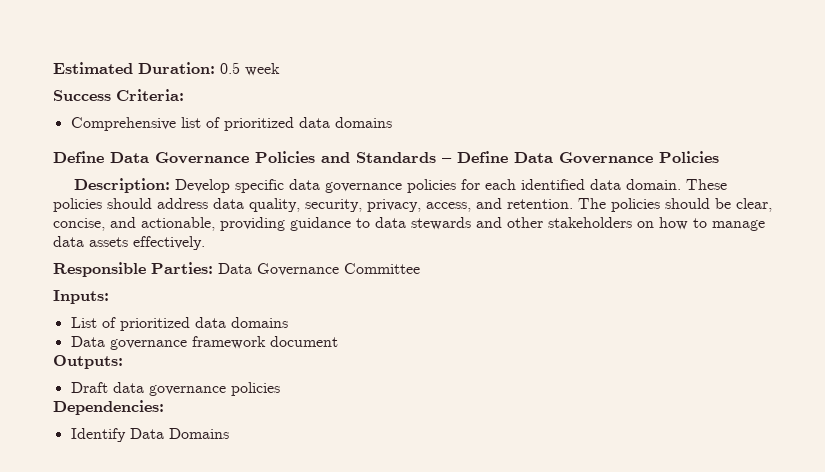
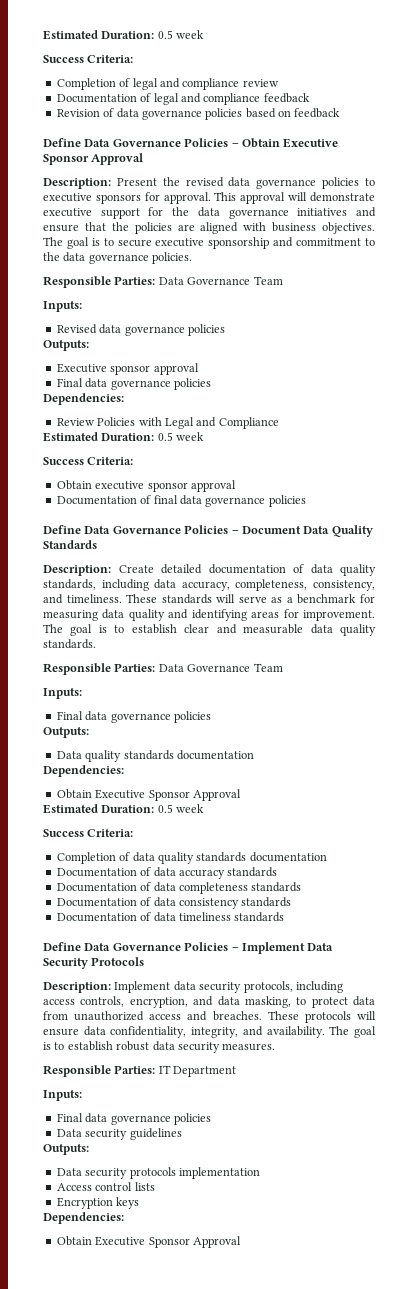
[53,62,280,76] [53,89,184,101] [70,117,392,131] [53,151,719,164] [73,178,727,193] [53,198,772,212] [53,217,765,231] [53,236,205,250] [53,262,420,277] [53,290,109,304] [70,317,288,331] [70,336,338,350] [53,355,123,369] [70,382,280,396] [53,400,164,415] [70,428,229,442] Estimated Duration: 0.5 week // Success Criteria: // Comprehensive list of prioritized data domains // Define Data Governance Policies and Standards – Define Data Governance Policies // Description: Develop specific data governance policies for each identified data domain. These policies should address data quality, security, privacy, access, and retention. The policies should be clear, concise, and actionable, providing guidance to data stewards and other stakeholders on how to manage data assets effectively. // Responsible Parties: Data Governance Committee // Inputs: // List of prioritized data domains // Data governance framework document // Outputs: // Draft data governance policies // Dependencies: // Identify Data Domains -> [43,30,205,40] [43,55,134,63] [56,78,279,90] [56,93,310,105] [56,108,341,120] [43,138,339,148] [43,153,144,165] [43,177,375,189] [43,192,375,204] [43,207,377,219] [43,222,375,234] [43,237,375,249] [43,252,193,264] [43,276,283,288] [43,301,82,312] [56,324,225,336] [43,340,89,351] [56,363,199,375] [56,378,211,390] [43,393,124,405] [56,417,279,429] [43,432,205,442] [43,457,134,465] [56,480,236,492] [56,495,306,507] [43,525,373,537] [43,540,97,549] [43,564,376,576] [43,579,375,591] [43,594,375,604] [43,609,375,621] [43,624,377,636] [43,639,96,649] [43,663,283,675] [43,688,82,699] [56,711,211,723] [43,727,89,738] [56,750,254,762] [43,765,124,777] [56,789,241,801] [43,804,205,814] [43,829,134,837] [56,852,327,864] [56,867,278,879] [56,882,302,894] [56,897,292,909] [56,912,285,922] [43,942,334,954] [43,957,145,969] [43,981,343,993] [43,996,375,1008] [43,1011,376,1023] [43,1026,377,1038] [43,1041,276,1053] [43,1065,237,1077] [43,1090,82,1101] [56,1113,211,1125] [56,1128,182,1140] [43,1144,89,1155] [56,1167,260,1179] [56,1182,155,1191] [56,1197,140,1209] [43,1212,124,1224] [56,1236,241,1248] Estimated Duration: 0.5 week // Success Criteria: // Completion of legal and compliance review // Documentation of legal and compliance feedback // Revision of data governance policies based on feedback // Define Data Governance Policies – Obtain Executive Sponsor Approval // Description: Present the revised data governance policies to executive sponsors for approval. This approval will demonstrate executive support for the data governance initiatives and ensure that the policies are aligned with business objectives. The goal is to secure executive sponsorship and commitment to the data governance policies. // Responsible Parties: Data Governance Team // Inputs: // Revised data governance policies // Outputs: // Executive sponsor approval // Final data governance policies // Dependencies: // Review Policies with Legal and Compliance // Estimated Duration: 0.5 week // Success Criteria: // Obtain executive sponsor approval // Documentation of final data governance policies // Define Data Governance Policies – Document Data Quality Standards // Description: Create detailed documentation of data quality standards, including data accuracy, completeness, consistency, and timeliness. These standards will serve as a benchmark for measuring data quality and identifying areas for improvement. The goal is to establish clear and measurable data quality standards. // Responsible Parties: Data Governance Team // Inputs: // Final data governance policies // Outputs: // Data quality standards documentation // Dependencies: // Obtain Executive Sponsor Approval // Estimated Duration: 0.5 week // Success Criteria: // Completion of data quality standards documentation // Documentation of data accuracy standards // Documentation of data completeness standards // Documentation of data consistency standards // Documentation of data timeliness standards // Define Data Governance Policies – Implement Data Security Protocols // Description: Implement data security protocols, including access controls, encryption, and data masking, to protect data from unauthorized access and breaches. These protocols will ensure data confidentiality, integrity, and availability. The goal is to establish robust data security measures. // Responsible Parties: IT Department // Inputs: // Final data governance policies // Data security guidelines // Outputs: // Data security protocols implementation // Access control lists // Encryption keys // Dependencies: // Obtain Executive Sponsor Approval

